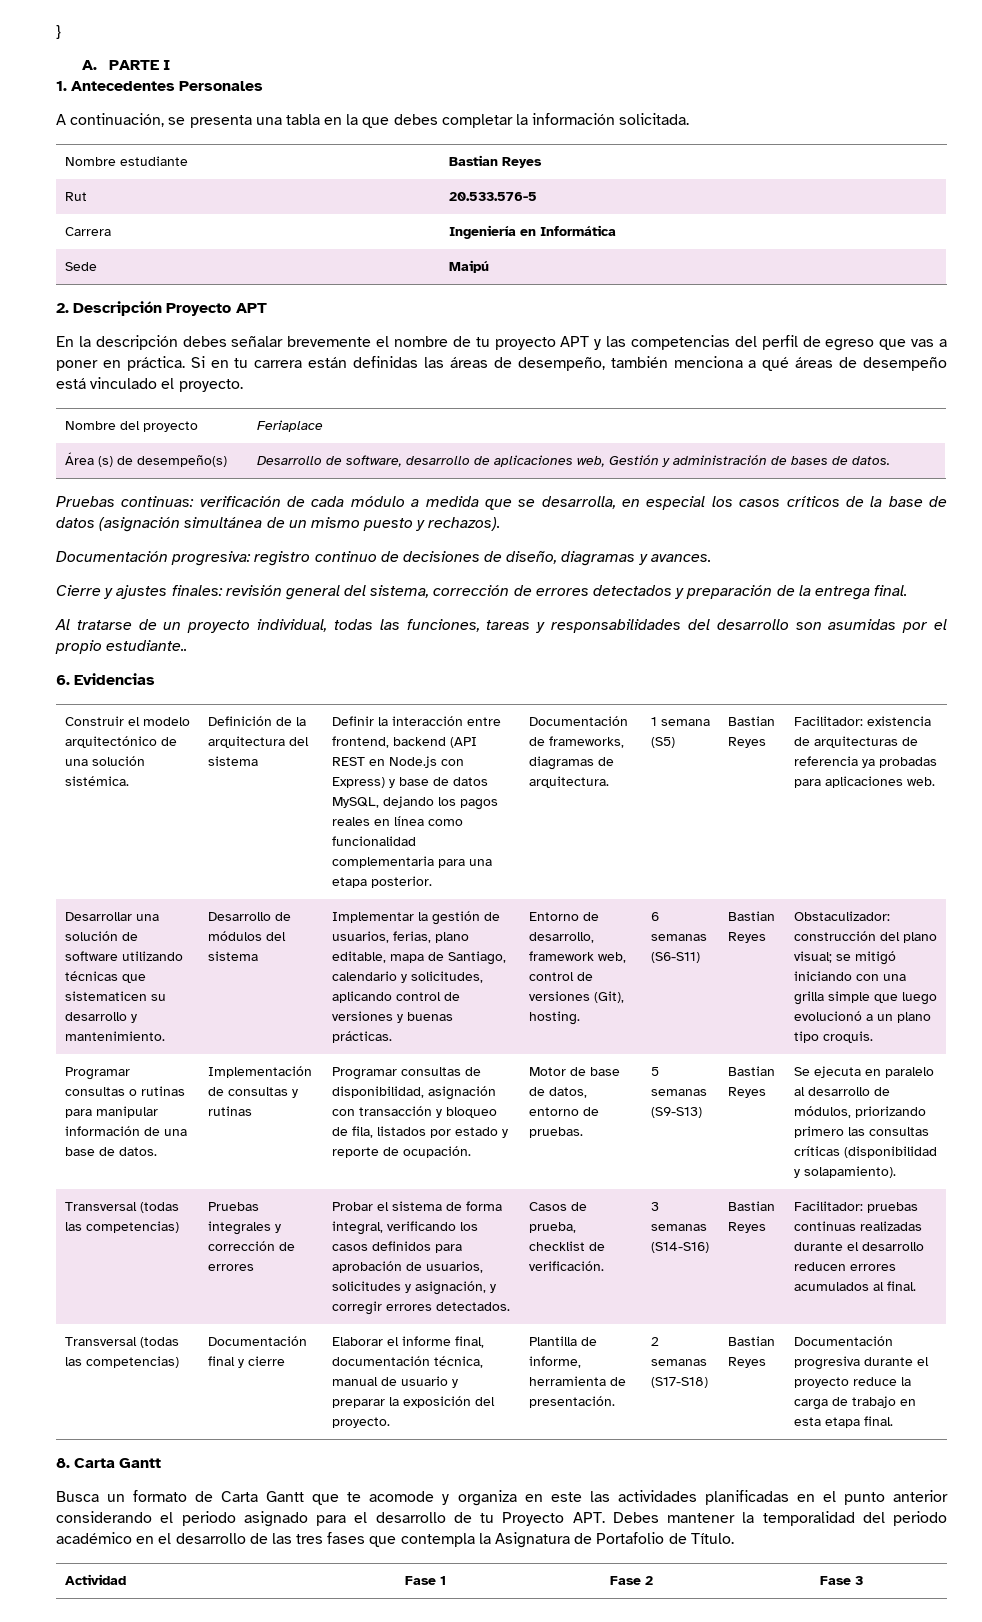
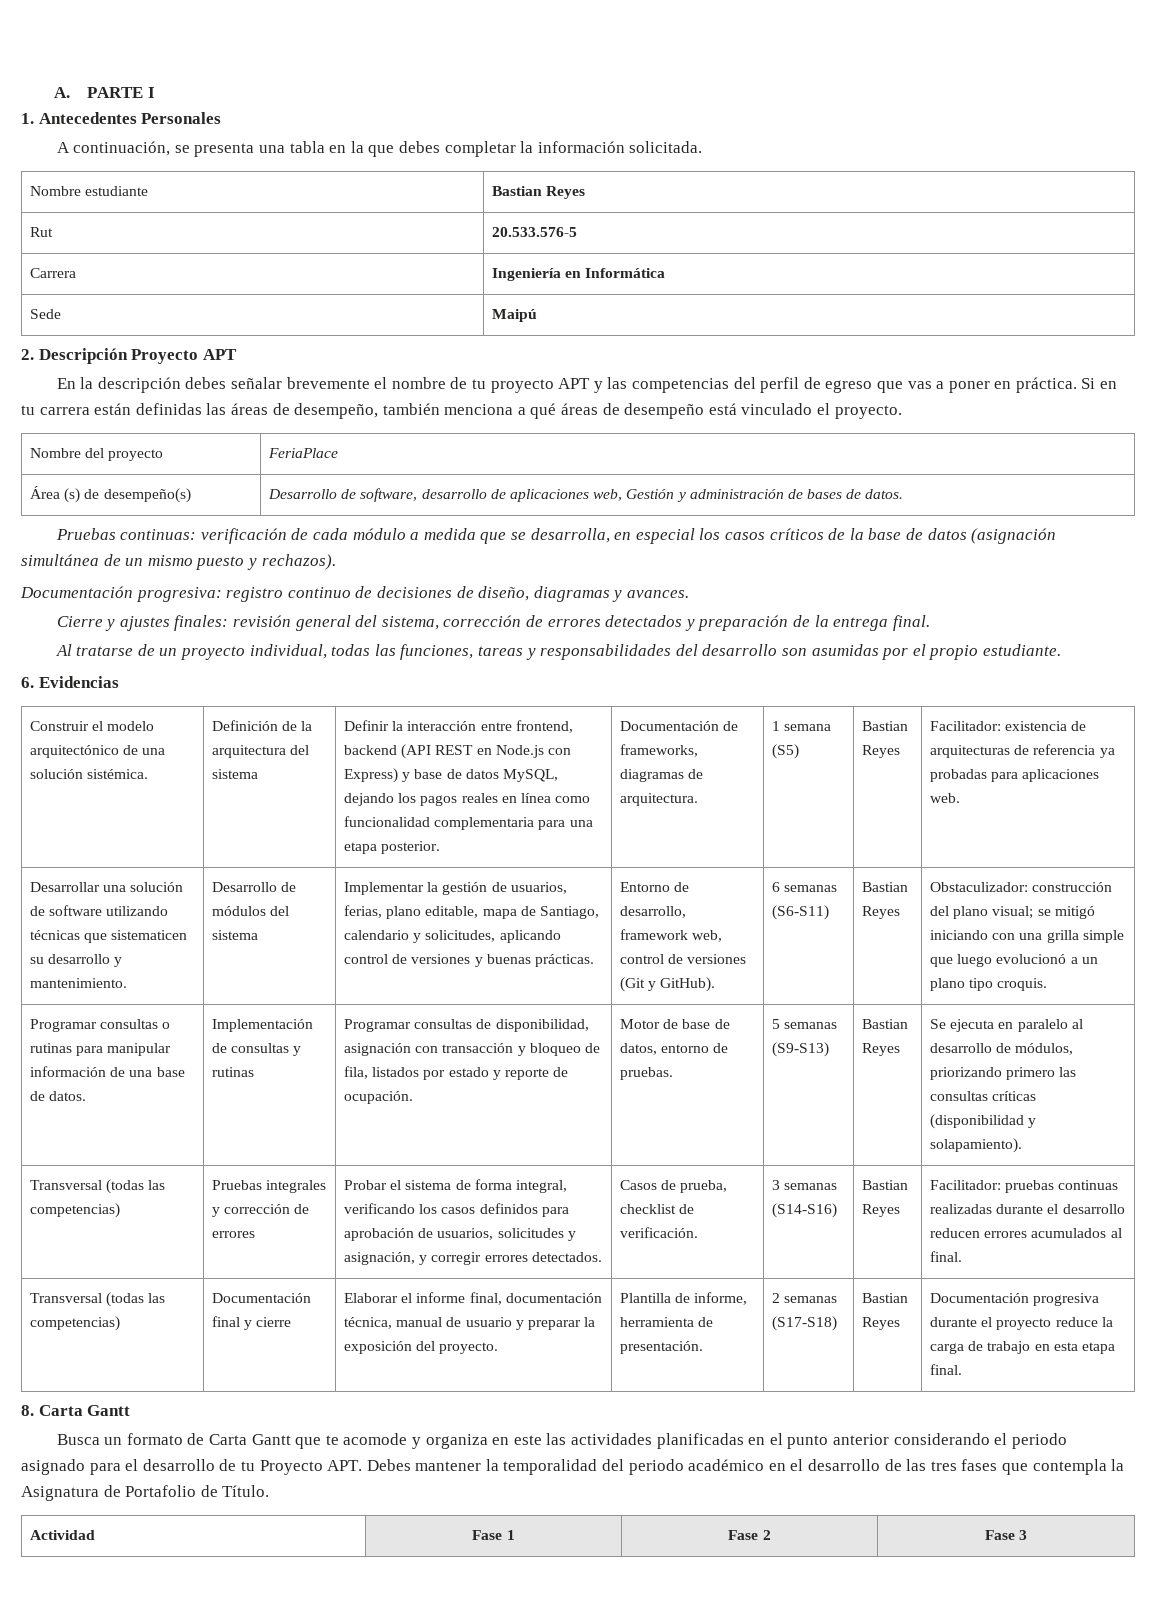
[56,25,61,39] } // -> (53, 92) none
[256,420,323,432] Feriaplace -> [268,448,339,458] FeriaPlace
[106,640,188,651] estudiante.. -> [982,644,1061,656] estudiante.
[593,991,624,1003] [528,1011,580,1025] (Git), hosting. -> [620,977,716,992] (Git y GitHub).

